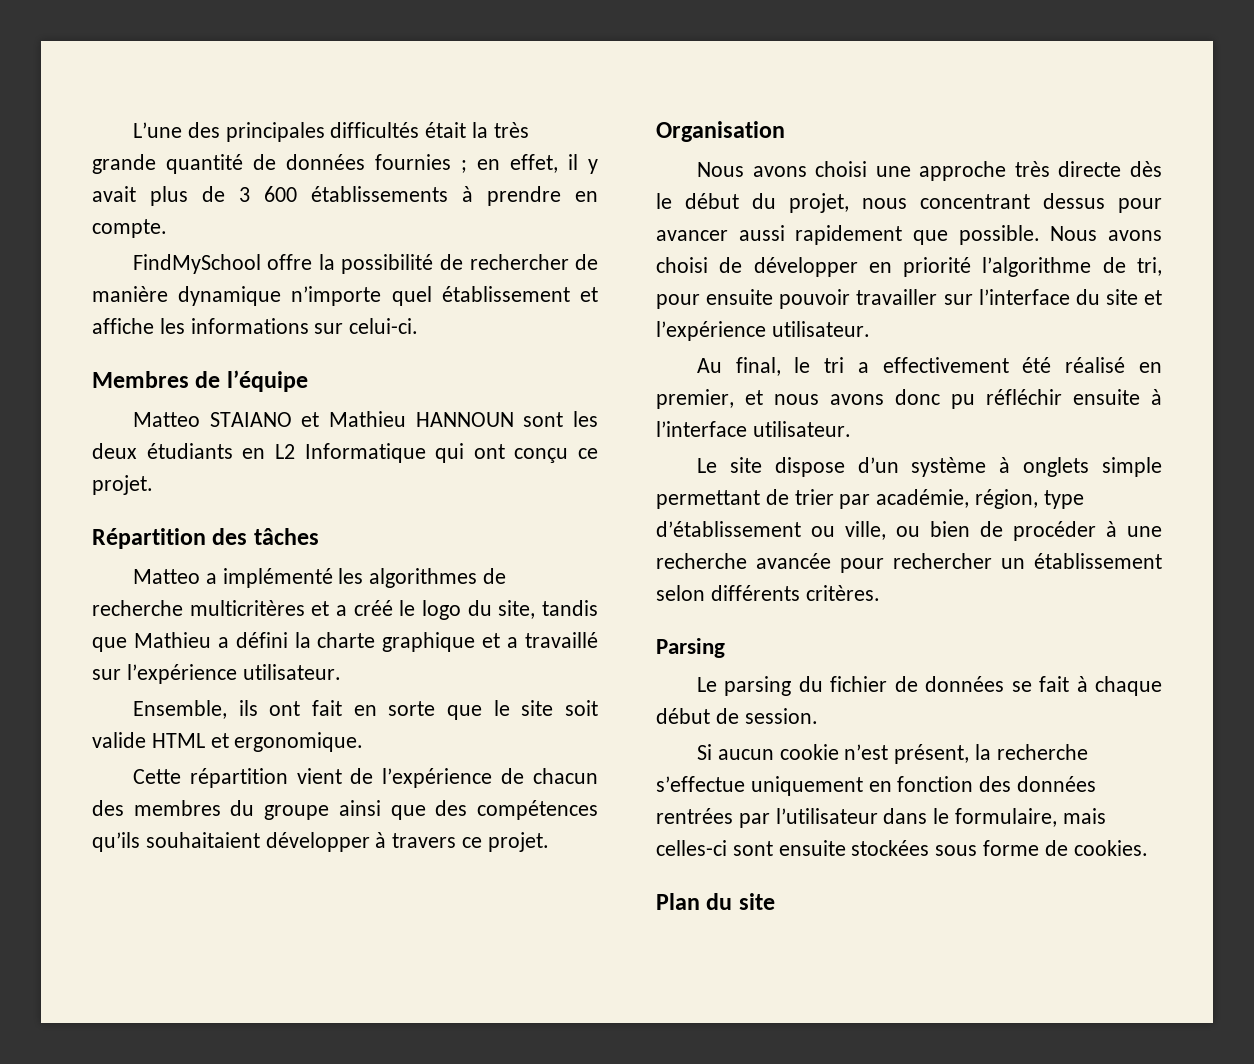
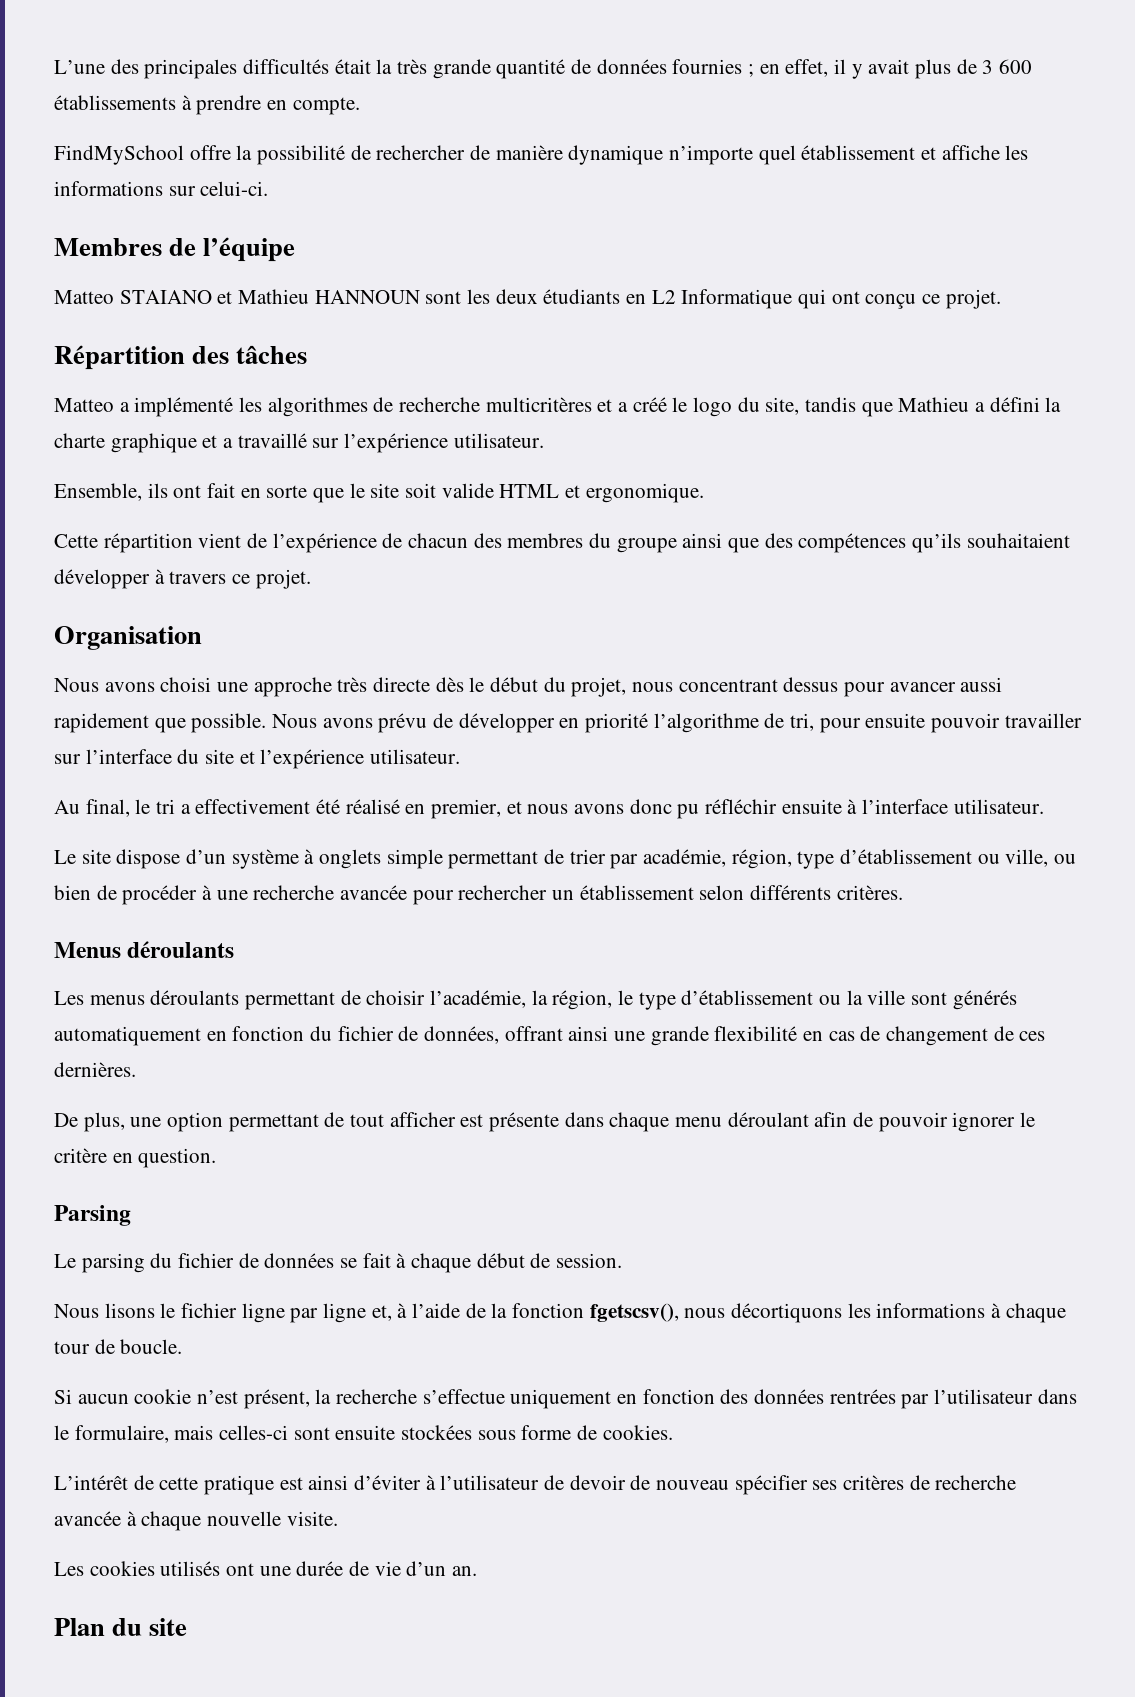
[656,257,708,273] choisi -> [378,713,428,733] prévu
(880, 593) none -> [54,941,235,958] [54,990,1017,1010] [54,1026,1046,1046] [54,1062,136,1077] [54,1112,1036,1132] [54,1148,217,1168] // Menus déroulants // Les menus déroulants permettant de choisir l’académie, la région, le type d’établissement ou la ville sont générés automatiquement en fonction du fichier de données, offrant ainsi une grande flexibilité en cas de changement de ces dernières. // De plus, une option permettant de tout afficher est présente dans chaque menu déroulant afin de pouvoir ignorer le critère en question.
(818, 716) none -> [54,1303,1066,1323] [54,1339,183,1354] // Nous lisons le fichier ligne par ligne et, à l’aide de la fonction fgetscsv(), nous décortiquons les informations à chaque tour de boucle.
(1148, 848) none -> [54,1475,1017,1495] [54,1511,338,1531] [54,1561,478,1576] // L’intérêt de cette pratique est ainsi d’éviter à l’utilisateur de devoir de nouveau spécifier ses critères de recherche avancée à chaque nouvelle visite. // Les cookies utilisés ont une durée de vie d’un an.

